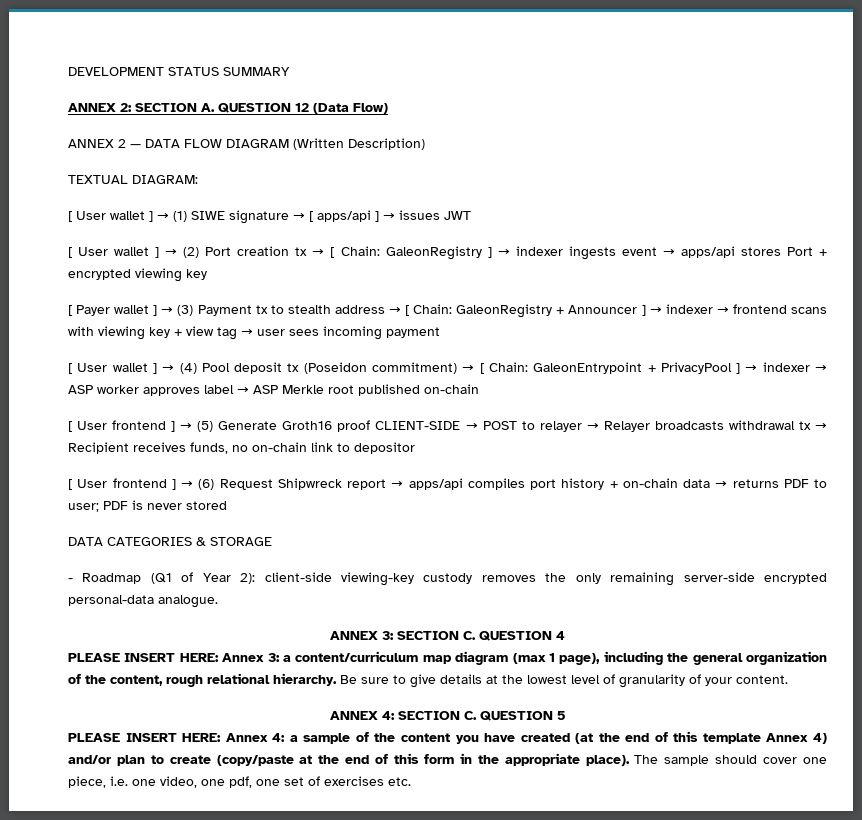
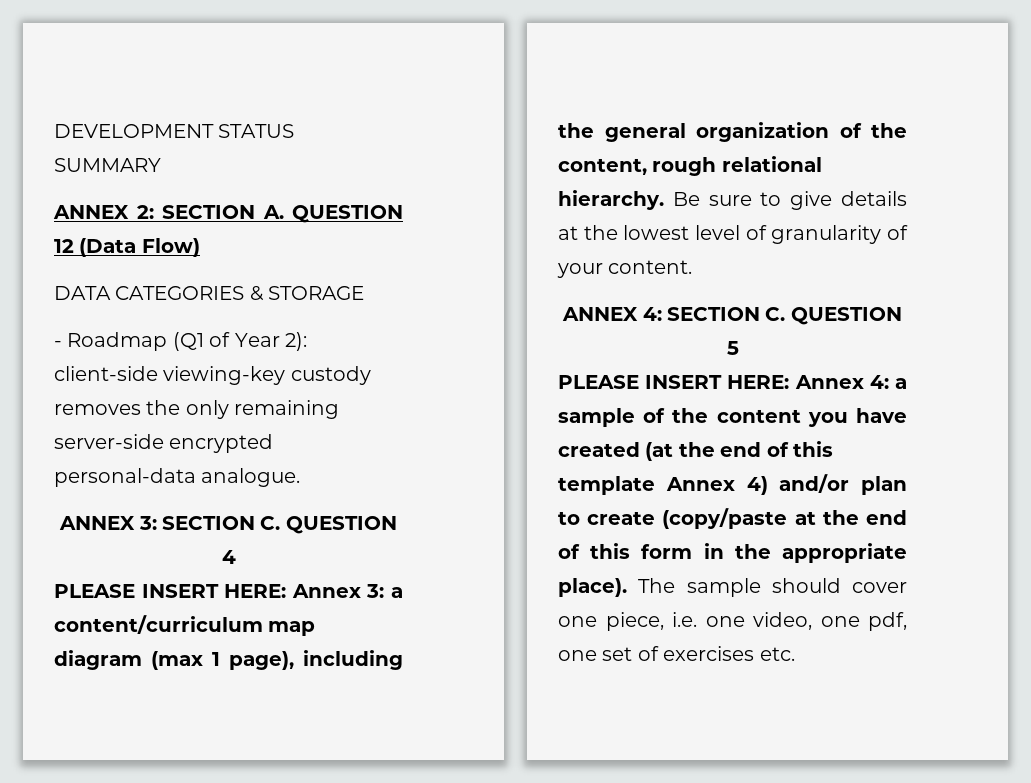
[68,138,425,150] [68,175,198,184] [68,210,471,224] [68,246,827,260] [68,268,207,282] [68,304,827,318] [68,326,440,340] [68,362,827,374] [68,384,479,396] [68,420,827,432] [68,442,415,454] [68,478,827,490] [68,500,227,512] // ANNEX 2 — DATA FLOW DIAGRAM (Written Description) // TEXTUAL DIAGRAM: // [ User wallet ] → (1) SIWE signature → [ apps/api ] → issues JWT // [ User wallet ] → (2) Port creation tx → [ Chain: GaleonRegistry ] → indexer ingests event → apps/api stores Port + encrypted viewing key // [ Payer wallet ] → (3) Payment tx to stealth address → [ Chain: GaleonRegistry + Announcer ] → indexer → frontend scans with viewing key + view tag → user sees incoming payment // [ User wallet ] → (4) Pool deposit tx (Poseidon commitment) → [ Chain: GaleonEntrypoint + PrivacyPool ] → indexer → ASP worker approves label → ASP Merkle root published on-chain // [ User frontend ] → (5) Generate Groth16 proof CLIENT-SIDE → POST to relayer → Relayer broadcasts withdrawal tx → Recipient receives funds, no on-chain link to depositor // [ User frontend ] → (6) Request Shipwreck report → apps/api compiles port history + on-chain data → returns PDF to user; PDF is never stored -> (200, 247) none

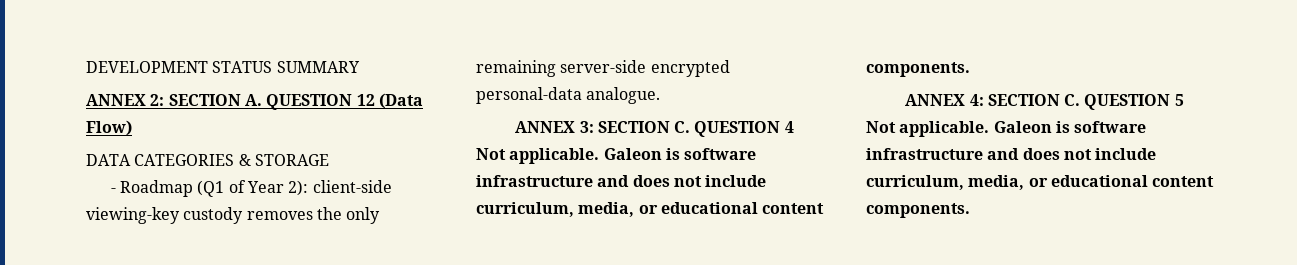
[54,584,403,598] [54,615,316,636] [54,650,403,670] [558,122,907,142] [558,156,822,176] [558,190,907,210] [558,225,908,244] [557,260,693,278] PLEASE INSERT HERE: Annex 3: a content/curriculum map diagram (max 1 page), including the general organization of the content, rough relational hierarchy. Be sure to give details at the lowest level of granularity of your content. -> [476,148,757,164] [476,175,767,187] [476,202,825,217] [866,62,970,77] Not applicable. Galeon is software infrastructure and does not include curriculum, media, or educational content components.
[558,375,907,389] [558,408,907,427] [558,441,833,461] [558,474,907,495] [558,508,907,529] [558,543,907,563] [558,578,907,597] [558,612,907,631] [558,646,795,661] PLEASE INSERT HERE: Annex 4: a sample of the content you have created (at the end of this template Annex 4) and/or plan to create (copy/paste at the end of this form in the appropriate place). The sample should cover one piece, i.e. one video, one pdf, one set of exercises etc. -> [866,121,1147,137] [866,148,1157,160] [866,175,1215,190] [866,203,970,218] Not applicable. Galeon is software infrastructure and does not include curriculum, media, or educational content components.

